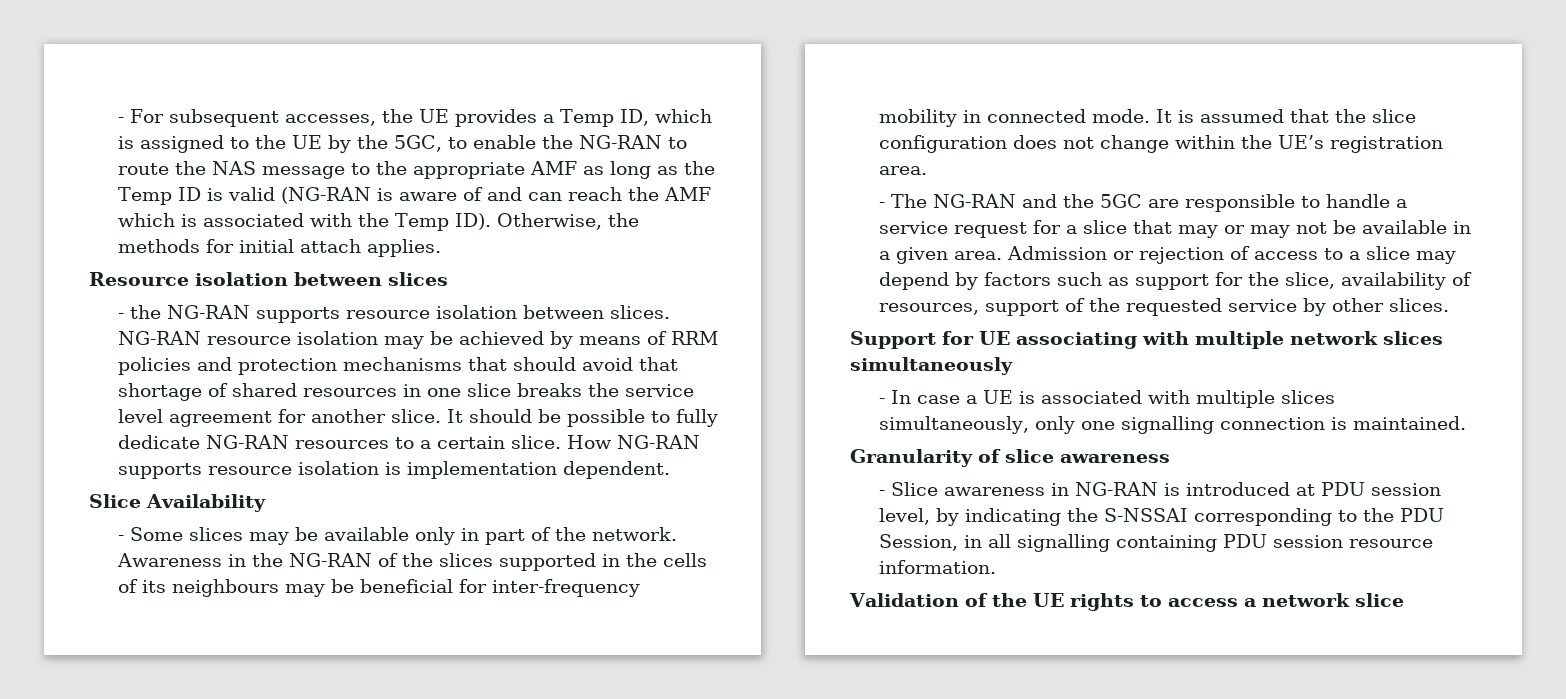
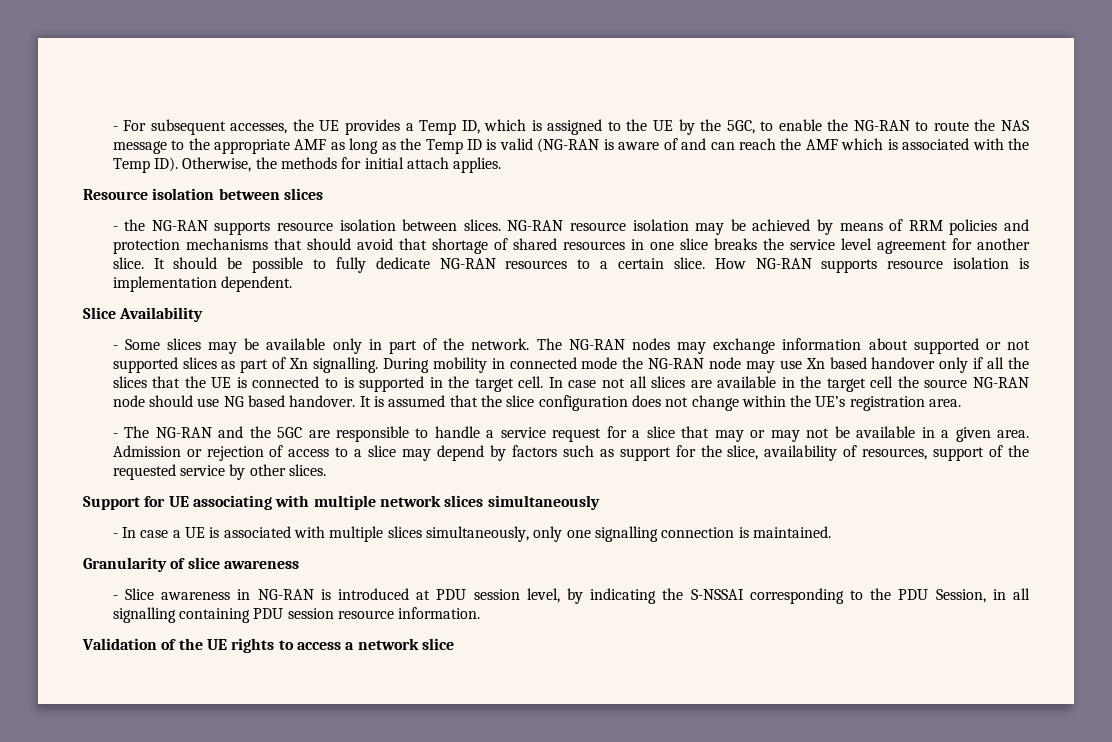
[116,553,707,571] [117,579,640,597] [878,109,1150,127] Awareness in the NG-RAN of the slices supported in the cells of its neighbours may be beneficial for inter-frequency mobility in connected mode. -> [536,338,1030,354] [112,357,1029,373] [112,376,1030,392] [112,395,356,407] The NG-RAN nodes may exchange information about supported or not supported slices as part of Xn signalling. During mobility in connected mode the NG-RAN node may use Xn based handover only if all the slices that the UE is connected to is supported in the target cell. In case not all slices are available in the target cell the source NG-RAN node should use NG based handover.

